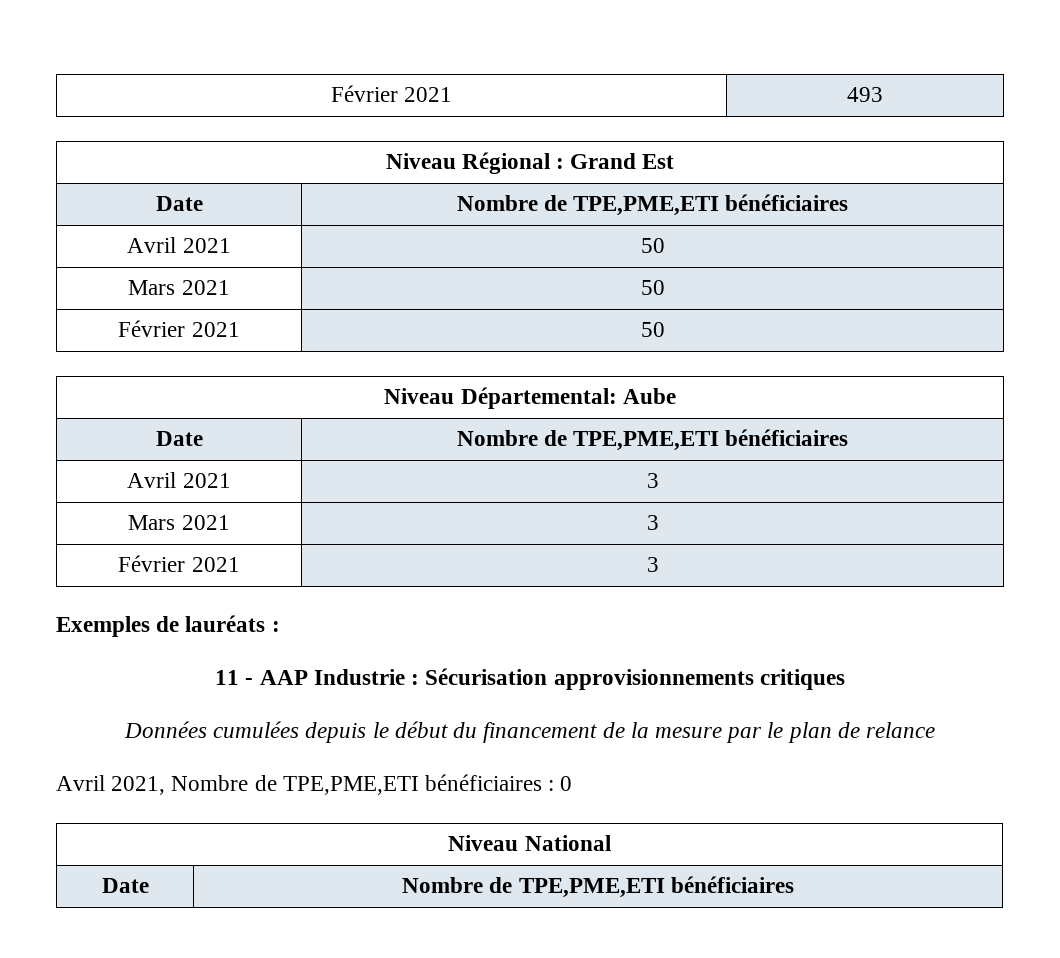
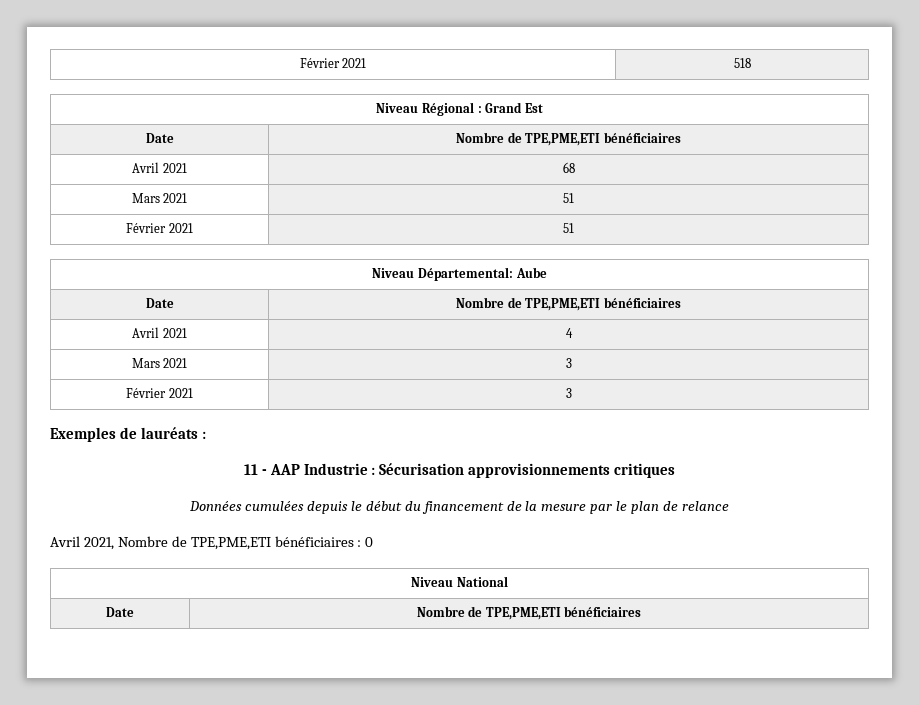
[330,85,453,102] [847,87,883,102] Février 2021 | 493 -> [299,58,367,68] [733,58,751,68] Février 2021 | 518
[640,238,665,253] [128,280,230,295] [640,280,665,295] [118,320,240,337] [640,322,665,337] 50 // Mars 2021 | 50 // Février 2021 | 50 -> [562,162,575,173] [131,193,188,203] [563,193,574,203] [126,223,193,233] [563,223,574,233] 68 // Mars 2021 | 51 // Février 2021 | 51
[646,473,659,488] 3 -> [565,328,573,338] 4

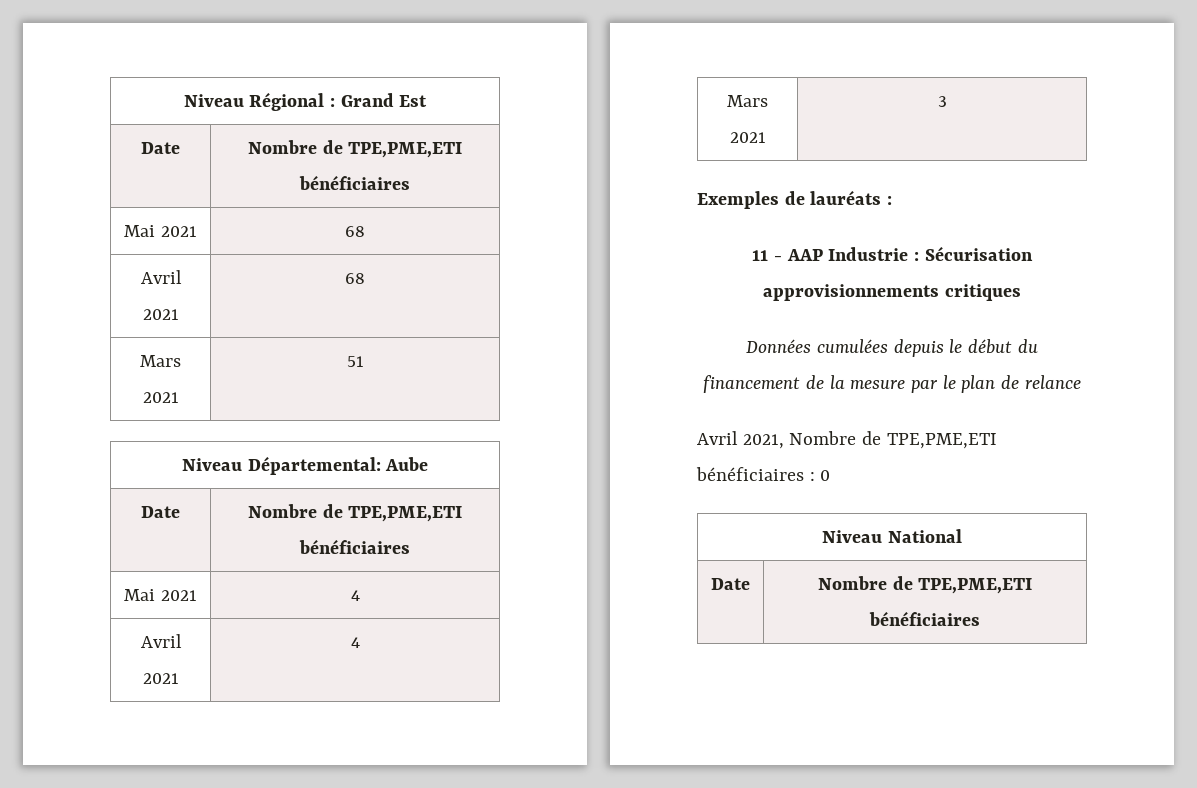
[299,58,367,68] [733,58,751,68] Février 2021 | 518 // -> (183, 100) none
(681, 137) none -> [124,225,197,237] [345,226,365,237] // Mai 2021 | 68
[126,223,193,233] [563,223,574,233] // Février 2021 | 51 -> (364, 361) none
(681, 302) none -> [124,589,197,601] [350,590,360,601] // Mai 2021 | 4
[126,388,193,398] [565,388,572,398] // Février 2021 | 3 -> (947, 101) none

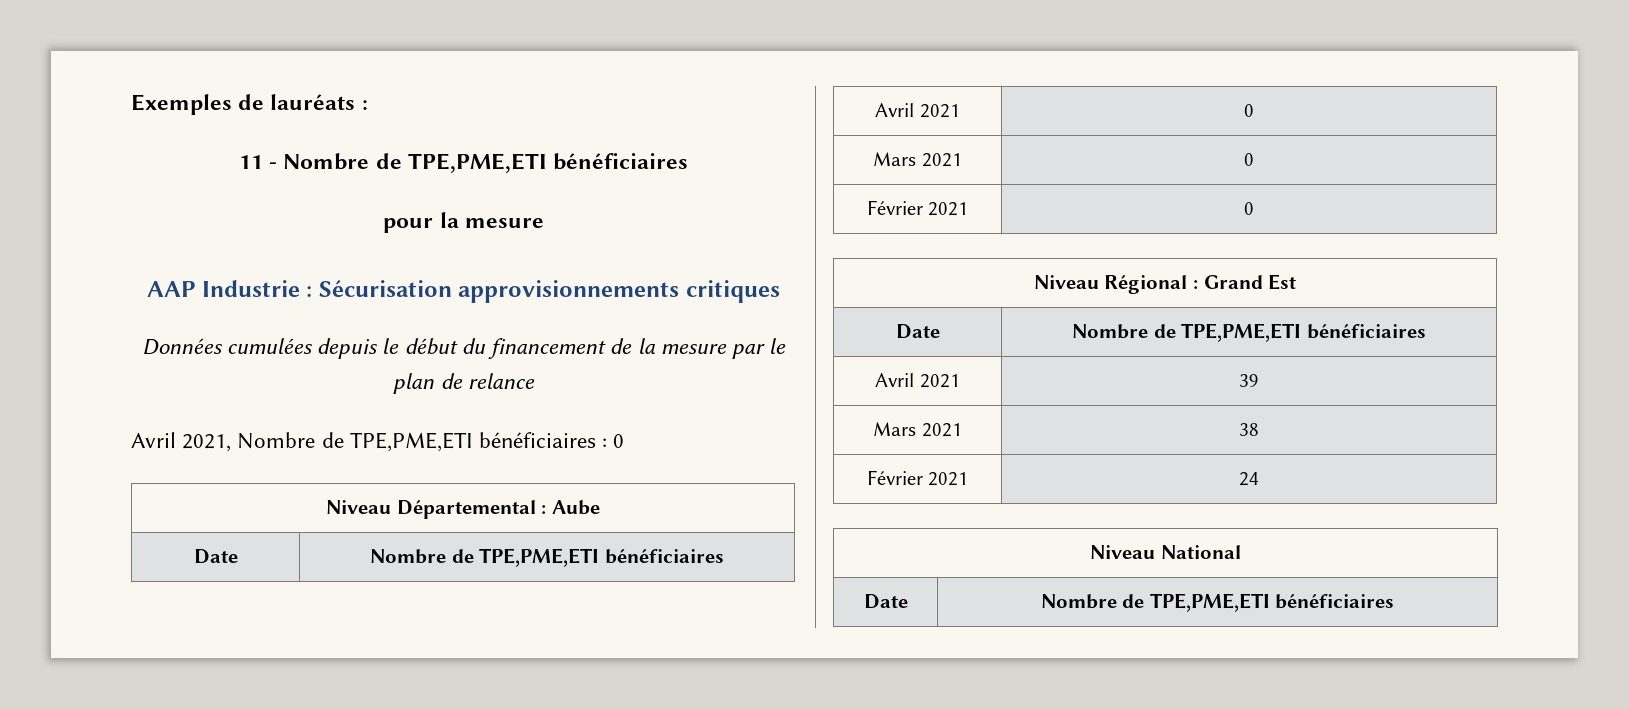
[183,92,428,111] [141,142,180,154] [247,140,463,158] [299,175,410,190] [124,225,197,237] [345,226,365,237] [140,270,182,284] [142,309,179,320] [345,273,365,284] [140,355,181,367] [142,392,179,403] [346,356,364,367] [181,456,429,475] [141,506,180,518] [247,504,463,522] [299,539,410,554] [124,589,197,601] [350,590,360,601] [140,634,182,648] [142,673,179,684] [350,637,360,648] [727,95,768,107] [729,132,766,143] [937,96,947,107] Niveau Régional : Grand Est // Date | Nombre de TPE,PME,ETI bénéficiaires // Mai 2021 | 68 // Avril 2021 | 68 // Mars 2021 | 51 // Niveau Départemental: Aube // Date | Nombre de TPE,PME,ETI bénéficiaires // Mai 2021 | 4 // Avril 2021 | 4 // Mars 2021 | 3 // -> (131, 104) none
(782, 258) none -> [283,153,689,173] [383,212,544,233] Nombre de TPE,PME,ETI bénéficiaires // pour la mesure //
(831, 475) none -> [326,500,600,519] [193,549,238,564] [370,548,724,567] [875,103,960,118] [1244,104,1254,117] [873,152,962,167] [1244,153,1254,166] [866,200,969,216] [1244,202,1254,215] [1033,274,1297,294] [895,324,940,339] [1072,323,1426,342] [875,373,960,388] [1239,374,1259,387] [873,422,962,437] [1239,423,1259,436] [866,470,969,486] [1239,472,1259,486] // Niveau Départemental : Aube // Date | Nombre de TPE,PME,ETI bénéficiaires // Avril 2021 | 0 // Mars 2021 | 0 // Février 2021 | 0 // Niveau Régional : Grand Est // Date | Nombre de TPE,PME,ETI bénéficiaires // Avril 2021 | 39 // Mars 2021 | 38 // Février 2021 | 24

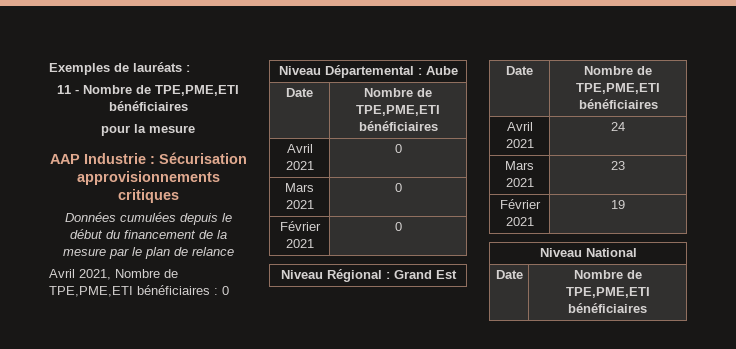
[1239,374,1259,387] [873,422,962,437] [1239,423,1259,436] [866,470,969,486] [1239,472,1259,486] 39 // Mars 2021 | 38 // Février 2021 | 24 -> [611,122,625,131] [505,161,534,170] [505,178,534,187] [611,161,625,170] [499,199,541,209] [505,217,534,226] [611,200,625,209] 24 // Mars 2021 | 23 // Février 2021 | 19

